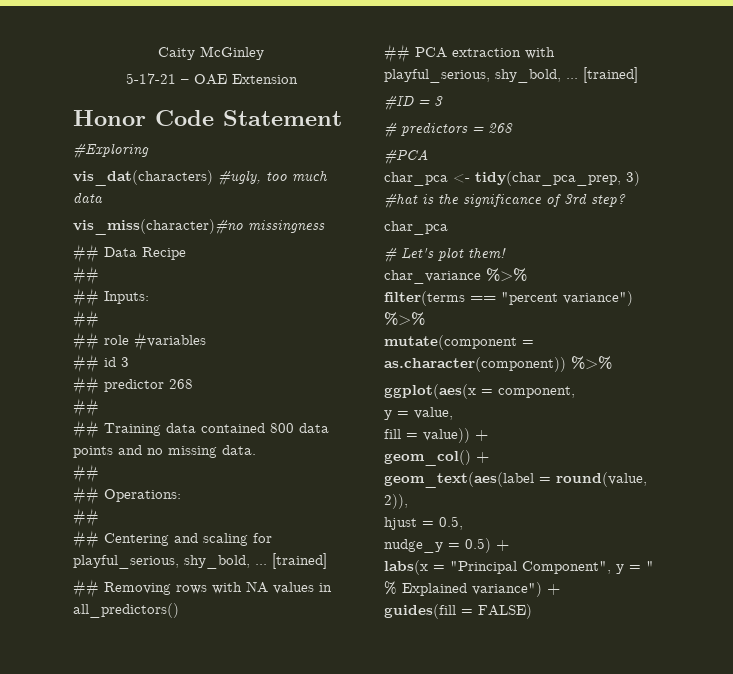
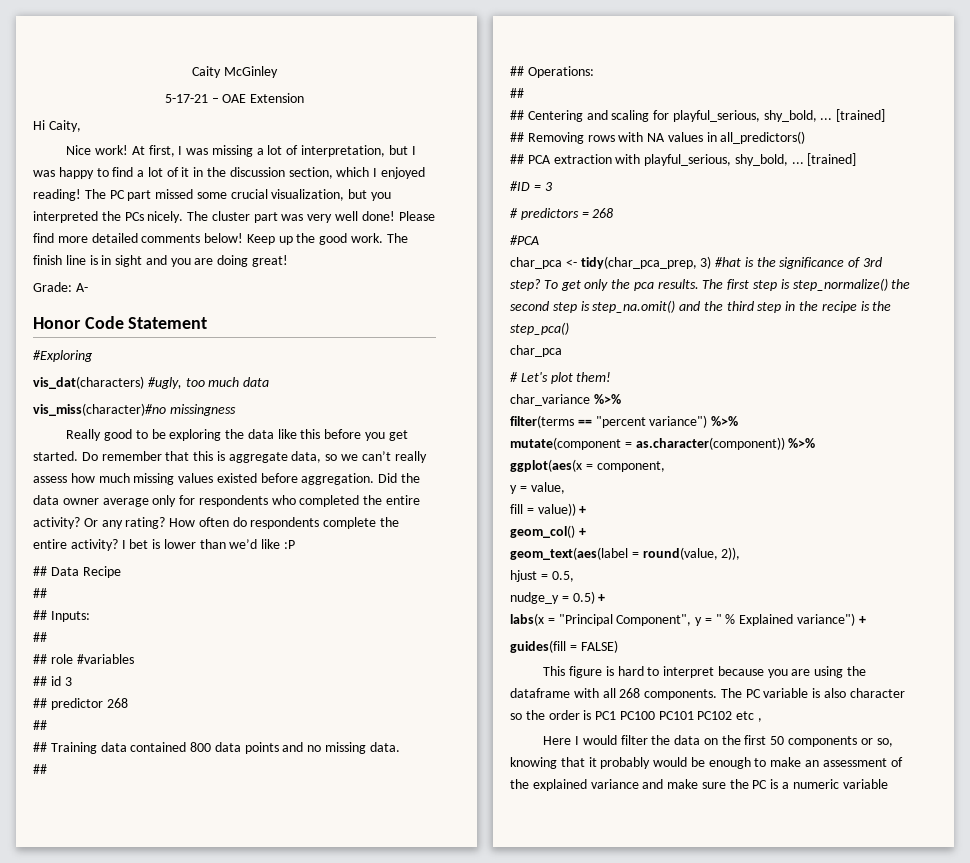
(298, 79) none -> [33,120,81,132] [66,145,416,157] [33,167,425,179] [33,189,392,201] [33,211,435,223] [33,233,408,245] [33,255,289,267] [33,282,88,292] // Hi Caity, // Nice work! At first, I was missing a lot of interpretation, but I was happy to find a lot of it in the discussion section, which I enjoyed reading! The PC part missed some crucial visualization, but you interpreted the PCs nicely. The cluster part was very well done! Please find more detailed comments below! Keep up the good work. The finish line is in sight and you are doing great! // Grade: A-
(325, 226) none -> [66,429,408,441] [33,451,427,463] [33,473,421,485] [33,495,421,507] [33,517,400,529] [33,539,296,551] // Really good to be exploring the data like this before you get started. Do remember that this is aggregate data, so we can’t really assess how much missing values existed before aggregation. Did the data owner average only for respondents who completed the entire activity? Or any rating? How often do respondents complete the entire activity? I bet is lower than we’d like :P
(626, 200) none -> [543,278,911,291] [510,300,892,313] [510,322,569,335] To get only the pca results. The first step is step_normalize() the second step is step_na.omit() and the third step in the recipe is the step_pca()
(532, 611) none -> [543,666,867,678] [510,688,905,700] [510,710,763,722] [543,735,893,747] [510,757,903,769] [510,779,888,791] // This figure is hard to interpret because you are using the dataframe with all 268 components. The PC variable is also character so the order is PC1 PC100 PC101 PC102 etc , // Here I would filter the data on the first 50 components or so, knowing that it probably would be enough to make an assessment of the explained variance and make sure the PC is a numeric variable

